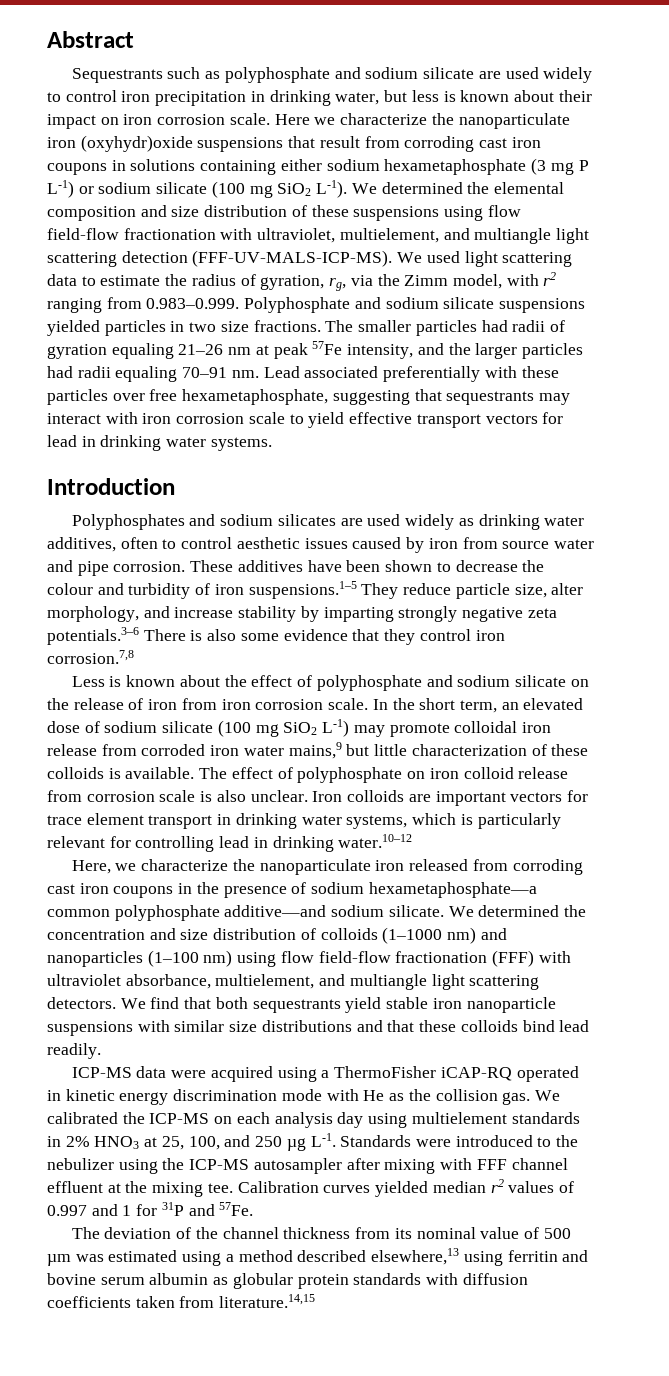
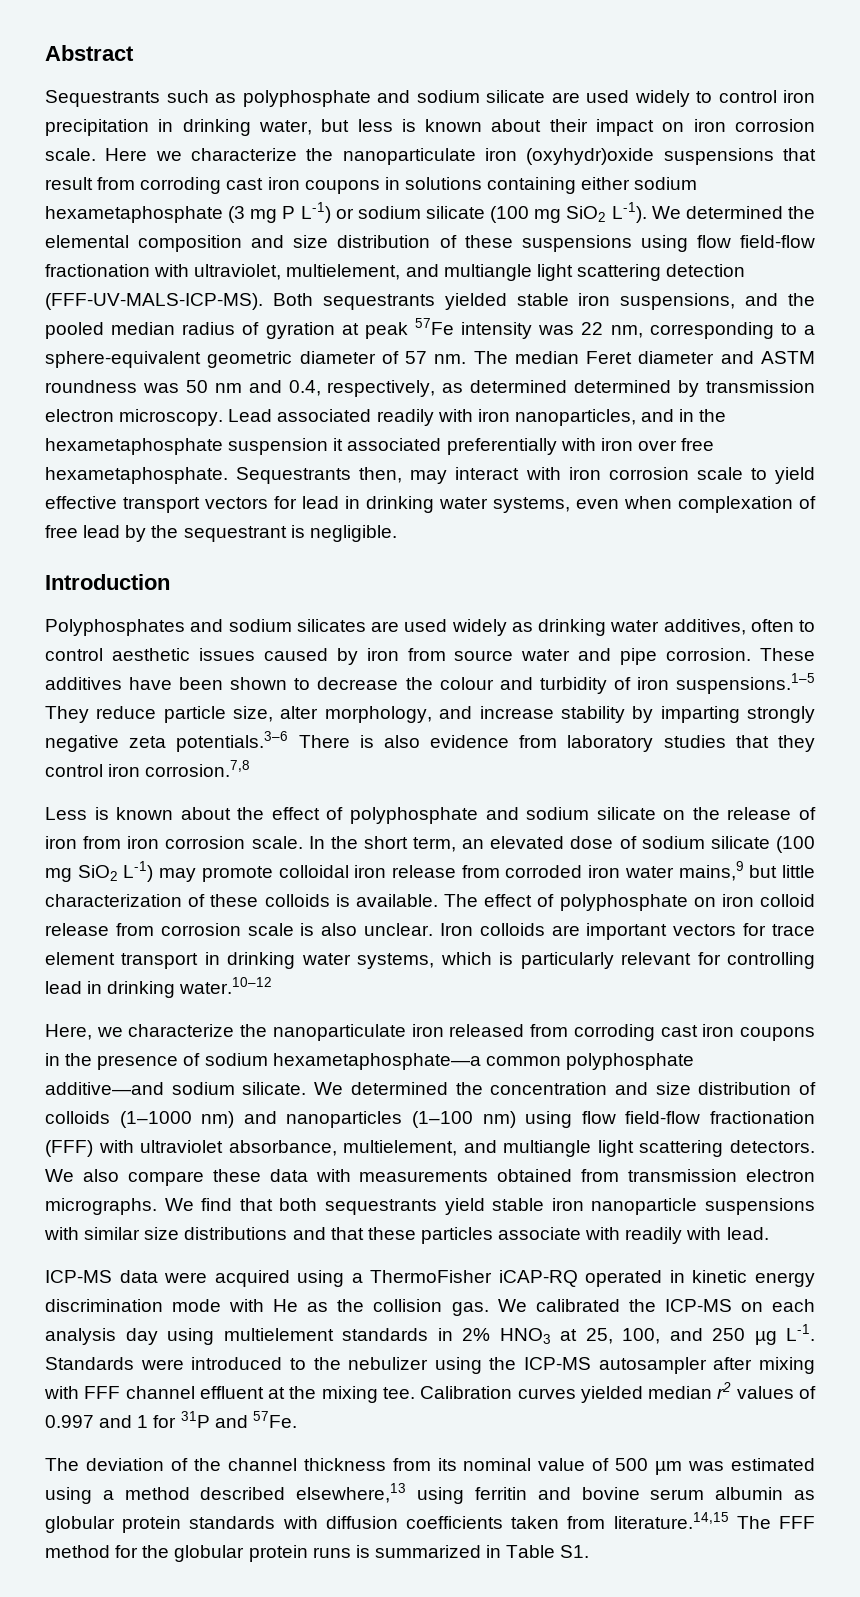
[397,251,573,267] [47,272,557,291] [47,297,586,313] [47,320,565,336] [47,341,583,359] [47,366,559,382] [47,389,535,405] We used light scattering data to estimate the radius of gyration, rg, via the Zimm model, with r2 ranging from 0.983–0.999. Polyphosphate and sodium silicate suspensions yielded particles in two size fractions. The smaller particles had radii of gyration equaling 21–26 nm at peak 57Fe intensity, and the larger particles had radii equaling 70–91 nm. Lead associated preferentially with these particles over free hexametaphosphate, suggesting that sequestrants -> [272,293,815,310] [45,318,815,339] [45,351,815,368] [45,380,815,397] [45,409,727,426] [45,438,715,455] [45,467,403,484] Both sequestrants yielded stable iron suspensions, and the pooled median radius of gyration at peak 57Fe intensity was 22 nm, corresponding to a sphere-equivalent geometric diameter of 57 nm. The median Feret diameter and ASTM roundness was 50 nm and 0.4, respectively, as determined determined by transmission electron microscopy. Lead associated readily with iron nanoparticles, and in the hexametaphosphate suspension it associated preferentially with iron over free hexametaphosphate. Sequestrants then,
[210,437,272,451] systems. -> [493,496,816,513] [45,525,397,542] systems, even when complexation of free lead by the sequestrant is negligible.
[240,629,348,641] some evidence -> [430,735,726,752] evidence from laboratory studies
(146, 1003) none -> [82,1169,815,1186] [45,1198,194,1215] also compare these data with measurements obtained from transmission electron micrographs. We
[460,1020,590,1032] [47,1043,101,1059] colloids bind lead readily. -> [420,1227,769,1244] particles associate with readily with lead.
(316, 1301) none -> [736,1516,816,1529] [45,1545,590,1562] The FFF method for the globular protein runs is summarized in Table S1.

